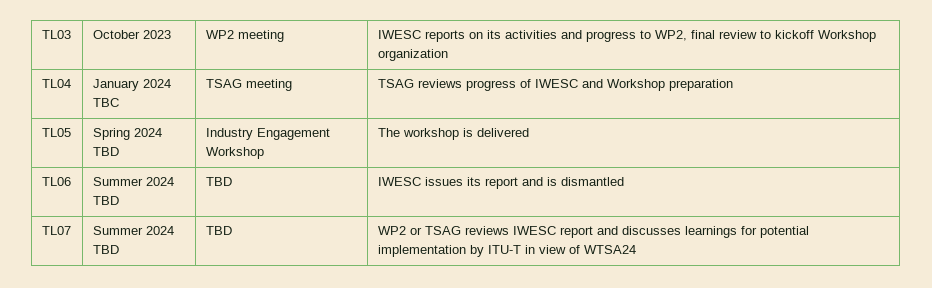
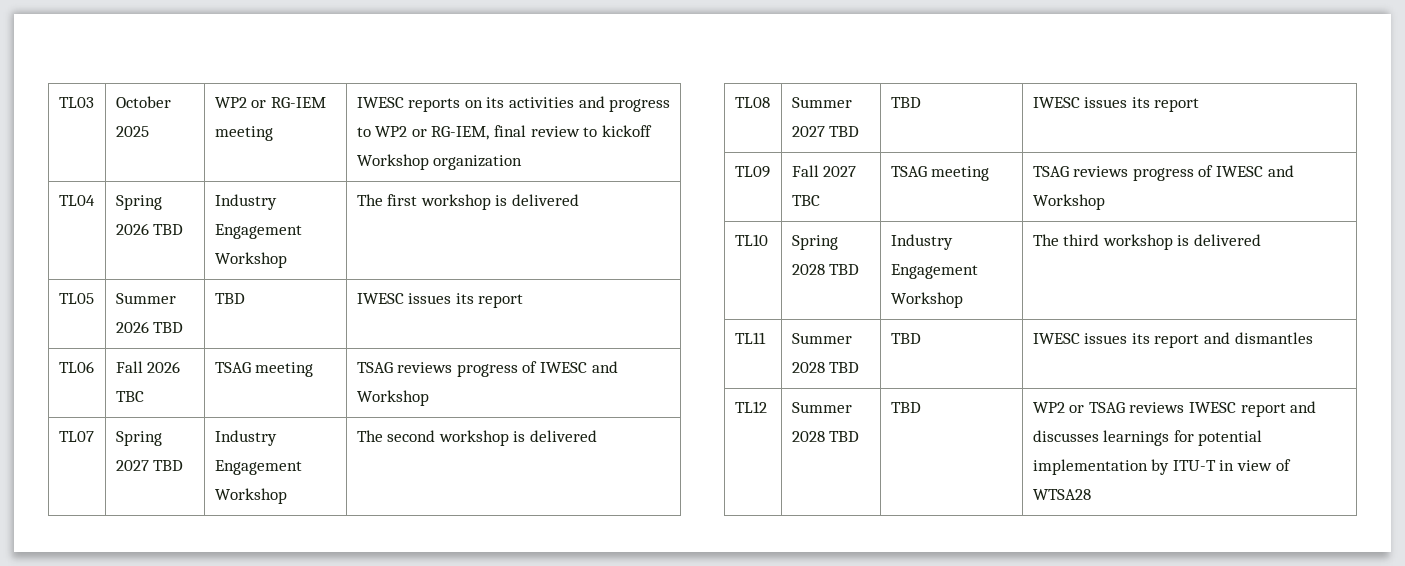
[142,30,171,39] [205,30,234,39] 2023 | WP2 -> [115,126,149,137] [214,97,326,108] 2025 | WP2 or RG-IEM
[654,30,687,41] WP2, -> [375,126,490,140] WP2 or RG-IEM,
[92,79,171,91] January 2024 -> [115,195,162,210] [115,223,184,235] [214,194,277,210] [214,224,302,239] [214,252,287,268] [356,194,579,210] [58,293,94,304] [115,293,176,304] [115,321,184,333] [214,293,245,304] [356,293,524,308] [58,361,94,373] [115,361,181,373] Spring 2026 TBD | Industry Engagement Workshop | The first workshop is delivered // TL05 | Summer 2026 TBD | TBD | IWESC issues its report // TL06 | Fall 2026
[668,79,733,91] [41,128,71,137] [92,128,162,140] [92,147,119,156] [205,128,330,140] [205,147,264,159] [377,128,529,140] [41,177,71,186] [92,177,174,186] preparation // TL05 | Spring 2024 TBD | Industry Engagement Workshop | The workshop is delivered // TL06 | Summer 2024 -> [58,431,94,442] [115,431,162,446] [115,460,184,471] [214,430,277,446] [214,460,302,475] [214,488,287,504] [356,430,597,446] [734,97,770,108] [791,97,852,108] [791,126,860,137] [890,97,921,108] [1032,97,1200,112] [734,166,770,178] [791,165,857,177] [791,195,820,206] [890,166,990,181] [1032,165,1294,181] [1032,194,1105,210] [734,234,768,246] [791,235,838,250] [791,264,860,275] [890,234,953,250] [890,264,978,279] [890,292,963,308] [1032,234,1261,250] [734,332,766,344] [791,333,852,344] [791,362,825,373] // TL07 | Spring 2027 TBD | Industry Engagement Workshop | The second workshop is delivered // TL08 | Summer 2027 TBD | TBD | IWESC issues its report // TL09 | Fall 2027 TBC | TSAG meeting | TSAG reviews progress of IWESC and Workshop // TL10 | Spring 2028 TBD | Industry Engagement Workshop | The third workshop is delivered // TL11 | Summer 2028
[546,177,624,186] [41,226,71,235] [92,226,174,235] is dismantled // TL07 | Summer 2024 -> [1234,332,1313,344] [734,401,767,413] [791,402,852,413] [791,431,825,442] dismantles // TL12 | Summer 2028
[583,245,636,254] WTSA24 -> [1032,489,1091,500] WTSA28

